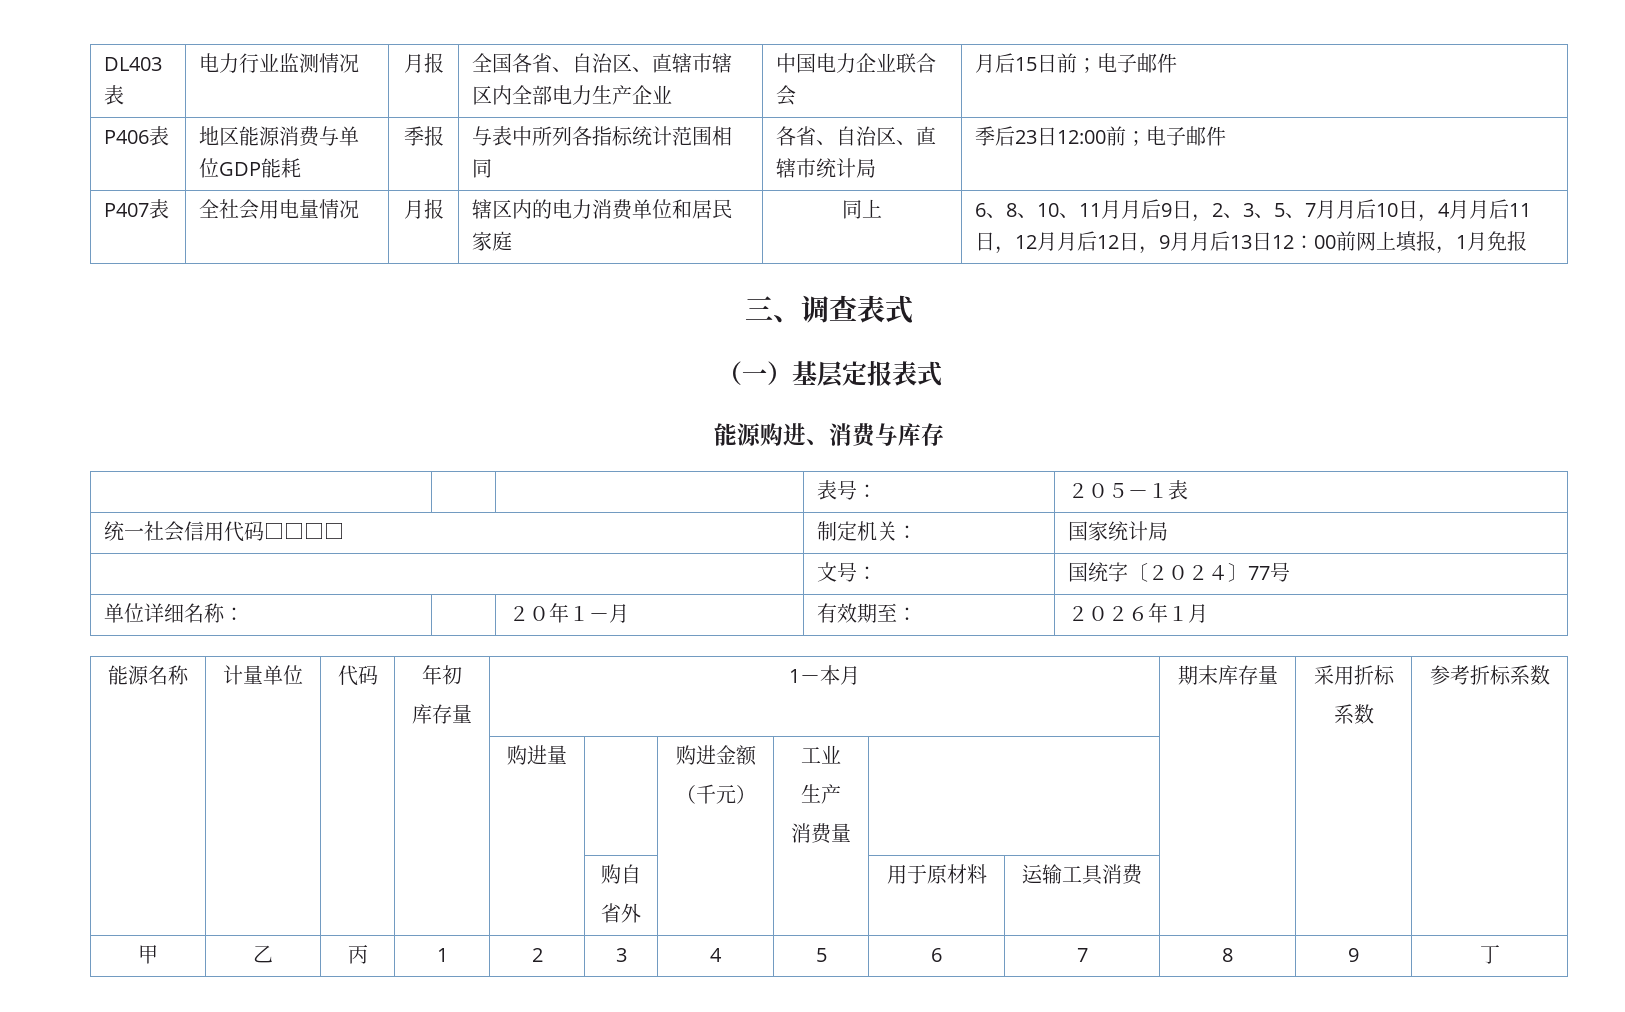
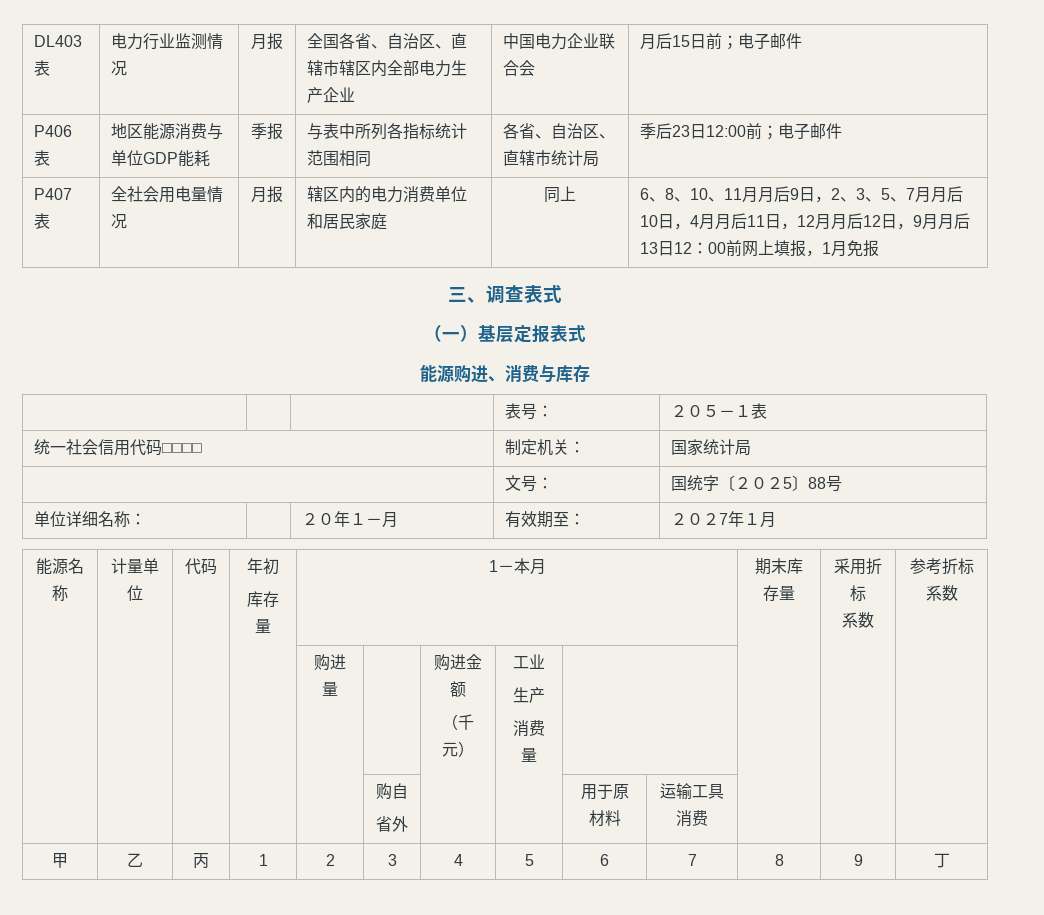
[1208,563,1271,582] ４〕77 -> [783,475,827,491] 5〕88
[1128,606,1149,621] ６ -> [719,513,729,525] 7

